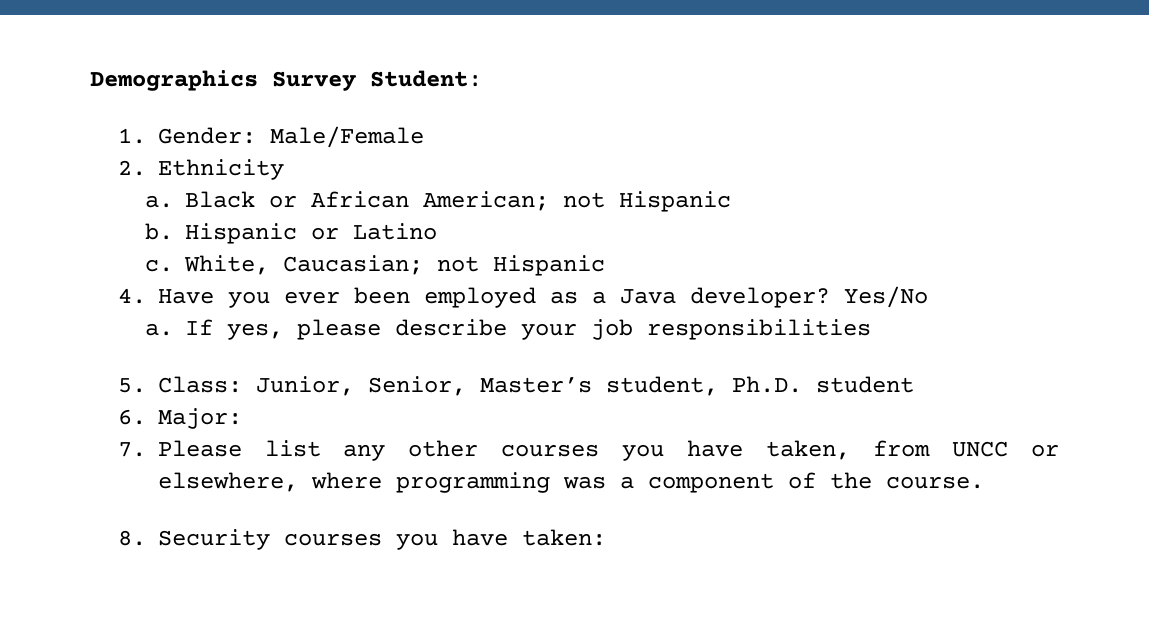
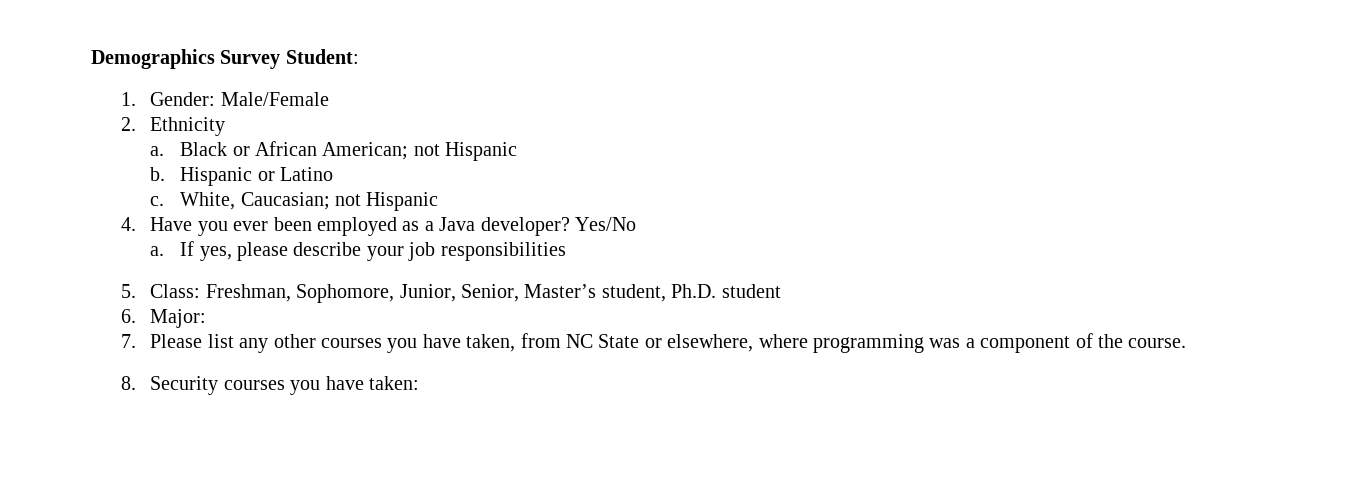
(242, 384) none -> [205,284,395,303] Freshman, Sophomore,
[952,441,1009,457] UNCC -> [566,334,640,348] NC State

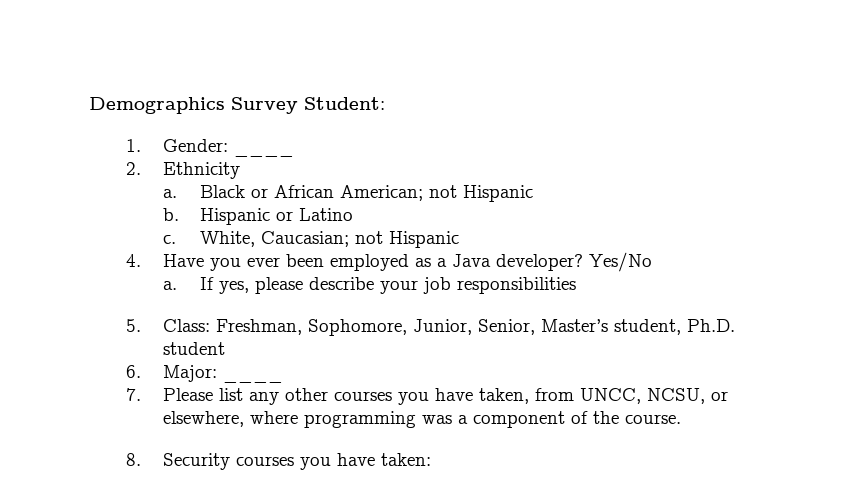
[220,92,329,106] Male/Female -> [233,152,294,157] ____
(207, 318) none -> [222,378,283,383] ____
[566,334,640,348] NC State -> [579,388,705,404] UNCC, NCSU,

